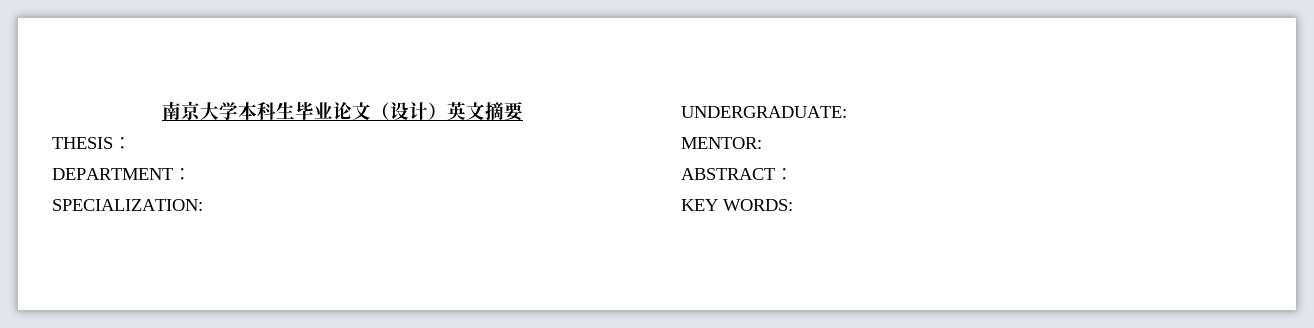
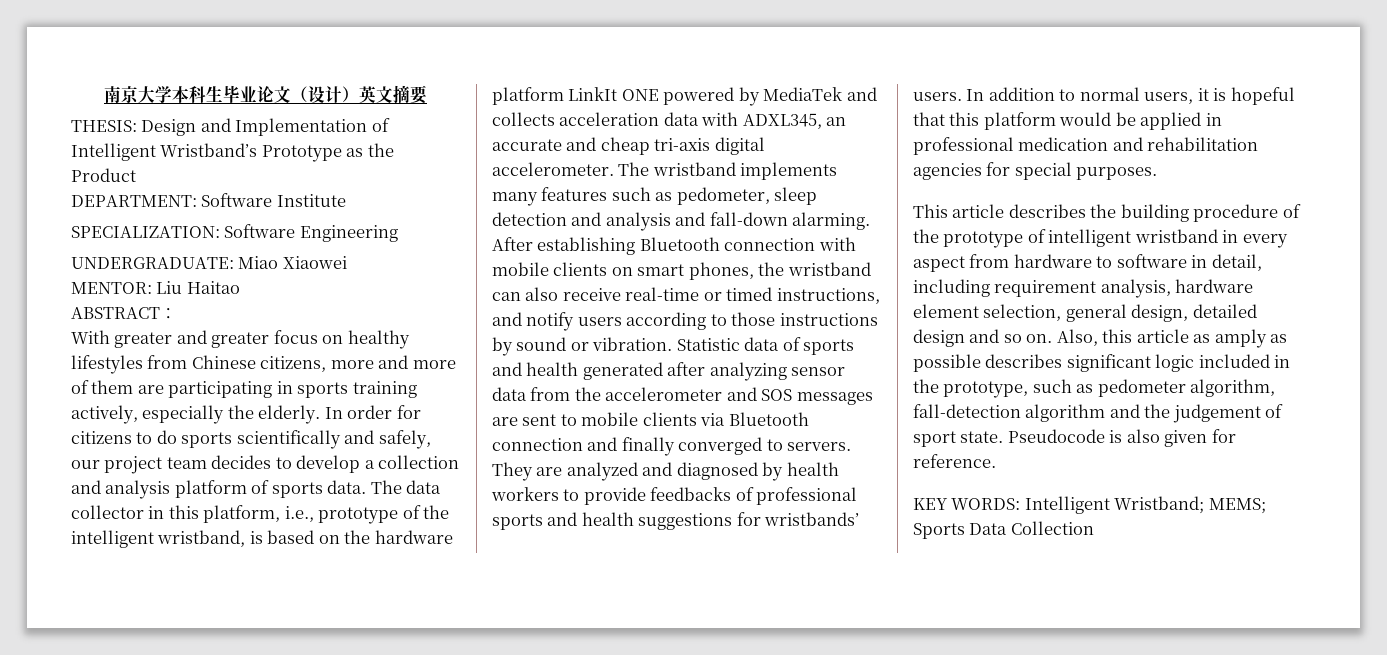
[52,137,132,149] [52,168,192,180] THESIS： // DEPARTMENT： -> [71,118,390,136] [71,143,394,162] [71,168,136,182] [71,193,346,207] THESIS: Design and Implementation of Intelligent Wristband’s Prototype as the Product // DEPARTMENT: Software Institute
(203, 205) none -> [224,224,398,242] Software Engineering
(847, 112) none -> [238,256,347,269] Miao Xiaowei
(762, 143) none -> [156,281,240,294] Liu Haitao
[681,199,793,211] KEY WORDS: -> [71,330,410,349] [71,355,456,374] [71,380,417,398] [71,405,421,424] [71,430,431,449] [71,455,460,474] [71,480,442,499] [71,505,450,524] [71,530,453,548] [492,87,877,106] [492,112,847,129] [492,137,765,155] [492,162,838,180] [492,187,818,206] [492,212,871,231] [492,237,856,255] [492,262,871,280] [492,287,880,304] [492,312,878,331] [492,337,855,356] [492,362,846,381] [492,387,873,405] [492,412,809,426] [492,437,852,456] [492,462,839,481] [491,487,858,505] [492,512,860,530] [913,87,1295,105] [913,112,1222,130] [913,137,1259,155] [913,162,1158,180] [913,204,1301,222] [913,229,1288,248] [913,254,1262,272] [913,279,1254,298] [913,304,1257,322] [913,329,1288,348] [913,354,1291,372] [913,379,1276,398] [913,404,1284,423] [913,429,1236,447] [913,454,996,468] [913,496,1266,514] [913,521,1094,539] With greater and greater focus on healthy lifestyles from Chinese citizens, more and more of them are participating in sports training actively, especially the elderly. In order for citizens to do sports scientifically and safely, our project team decides to develop a collection and analysis platform of sports data. The data collector in this platform, i.e., prototype of the intelligent wristband, is based on the hardware platform LinkIt ONE powered by MediaTek and collects acceleration data with ADXL345, an accurate and cheap tri-axis digital accelerometer. The wristband implements many features such as pedometer, sleep detection and analysis and fall-down alarming. After establishing Bluetooth connection with mobile clients on smart phones, the wristband can also receive real-time or timed instructions, and notify users according to those instructions by sound or vibration. Statistic data of sports and health generated after analyzing sensor data from the accelerometer and SOS messages are sent to mobile clients via Bluetooth connection and finally converged to servers. They are analyzed and diagnosed by health workers to provide feedbacks of professional sports and health suggestions for wristbands’ users. In addition to normal users, it is hopeful that this platform would be applied in professional medication and rehabilitation agencies for special purposes. // This article describes the building procedure of the prototype of intelligent wristband in every aspect from hardware to software in detail, including requirement analysis, hardware element selection, general design, detailed design and so on. Also, this article as amply as possible describes significant logic included in the prototype, such as pedometer algorithm, fall-detection algorithm and the judgement of sport state. Pseudocode is also given for reference. // KEY WORDS: Intelligent Wristband; MEMS; Sports Data Collection

